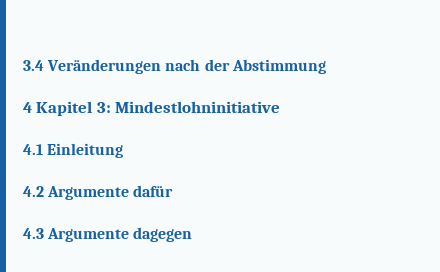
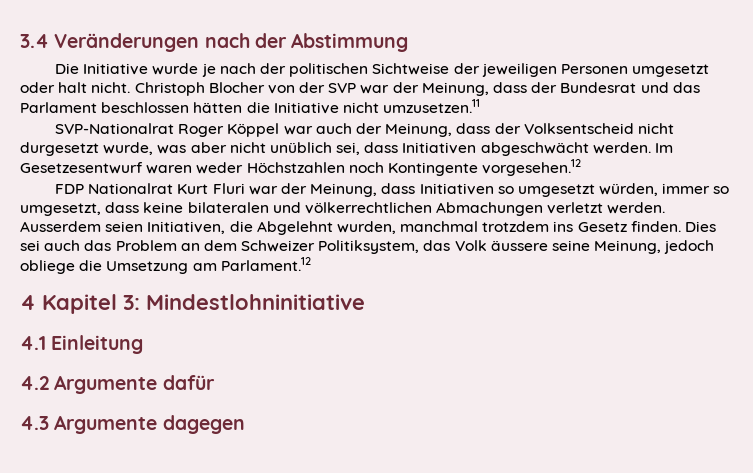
(326, 66) none -> [55,63,710,77] [20,82,700,96] [20,99,481,114] [55,123,674,137] [20,142,674,156] [20,159,582,176] [55,183,730,197] [20,202,666,216] [20,221,717,235] [20,240,715,254] [20,257,311,274] // Die Initiative wurde je nach der politischen Sichtweise der jeweiligen Personen umgesetzt oder halt nicht. Christoph Blocher von der SVP war der Meinung, dass der Bundesrat und das Parlament beschlossen hätten die Initiative nicht umzusetzen.11 // SVP-Nationalrat Roger Köppel war auch der Meinung, dass der Volksentscheid nicht durgesetzt wurde, was aber nicht unüblich sei, dass Initiativen abgeschwächt werden. Im Gesetzesentwurf waren weder Höchstzahlen noch Kontingente vorgesehen.12 // FDP Nationalrat Kurt Fluri war der Meinung, dass Initiativen so umgesetzt würden, immer so umgesetzt, dass keine bilateralen und völkerrechtlichen Abmachungen verletzt werden. Ausserdem seien Initiativen, die Abgelehnt wurden, manchmal trotzdem ins Gesetz finden. Dies sei auch das Problem an dem Schweizer Politiksystem, das Volk äussere seine Meinung, jedoch obliege die Umsetzung am Parlament.12

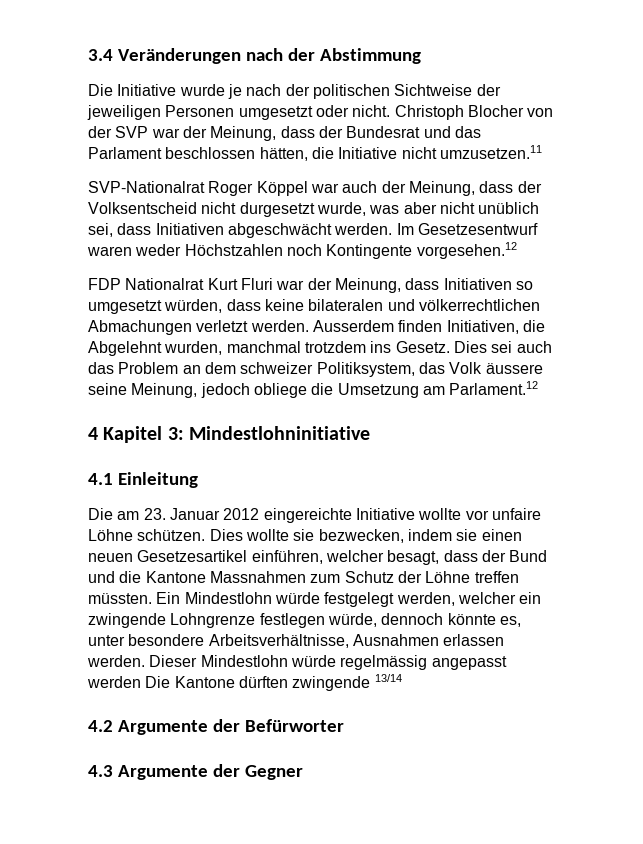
[58,82,88,93] halt -> (349, 111) none
[193,102,243,113] hätten -> [259,147,308,161] hätten,
[662,183,730,194] [20,203,101,216] immer so umgesetzt, -> (223, 306) none
[105,221,144,232] seien -> [398,320,443,332] finden
[577,221,681,232] Gesetz finden. -> [395,341,450,353] Gesetz.
[241,240,316,252] Schweizer -> [240,362,314,374] schweizer
(144, 344) none -> [88,508,541,523] [88,529,522,543] [88,550,548,565] [88,571,519,583] [88,592,542,607] [88,613,521,628] [88,634,505,648] [87,655,507,670] [87,674,402,691] // Die am 23. Januar 2012 eingereichte Initiative wollte vor unfaire Löhne schützen. Dies wollte sie bezwecken, indem sie einen neuen Gesetzesartikel einführen, welcher besagt, dass der Bund und die Kantone Massnahmen zum Schutz der Löhne treffen müssten. Ein Mindestlohn würde festgelegt werden, welcher ein zwingende Lohngrenze festlegen würde, dennoch könnte es, unter besondere Arbeitsverhältnisse, Ausnahmen erlassen werden. Dieser Mindestlohn würde regelmässig angepasst werden Die Kantone dürften zwingende 13/14
[162,375,215,390] dafür -> [212,719,344,732] der Befürworter
[162,415,245,434] dagegen -> [212,764,303,780] der Gegner

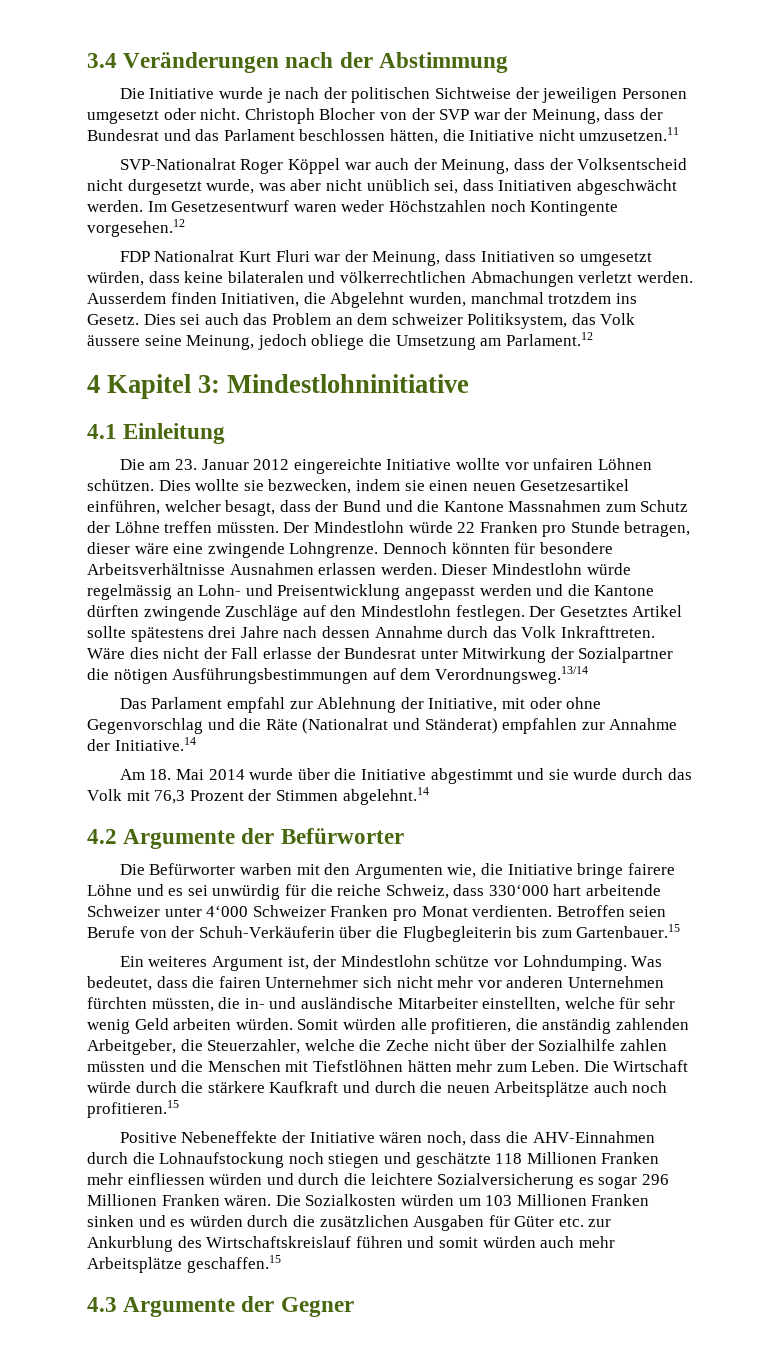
[491,508,541,520] [88,529,133,541] unfaire Löhne -> [533,458,652,470] unfairen Löhnen
[156,592,542,607] [88,613,521,628] [88,634,349,648] Ein Mindestlohn würde festgelegt werden, welcher ein zwingende Lohngrenze festlegen würde, dennoch könnte es, unter besondere Arbeitsverhältnisse, -> [283,521,691,537] [87,542,613,558] [87,563,225,575] Der Mindestlohn würde 22 Franken pro Stunde betragen, dieser wäre eine zwingende Lohngrenze. Dennoch könnten für besondere Arbeitsverhältnisse
[431,656,507,670] [87,674,402,691] [88,719,344,735] angepasst werden Die Kantone dürften zwingende 13/14 // 4.2 Argumente der Befürworter -> [176,584,655,600] [87,605,683,621] [87,626,655,642] [87,647,674,663] [87,666,588,684] [119,697,602,713] [87,718,678,734] [87,737,196,751] [119,768,692,784] [87,787,429,805] [87,828,404,849] [119,863,675,879] [87,884,662,900] [87,905,667,921] [87,924,681,942] [119,955,663,971] [87,976,664,991] [87,997,675,1012] [87,1018,689,1034] [87,1039,667,1055] [87,1060,689,1072] [87,1081,668,1097] [87,1100,179,1118] [119,1131,655,1146] [87,1152,660,1168] [87,1173,669,1189] [87,1194,650,1206] [87,1215,612,1231] [87,1236,615,1252] [87,1255,281,1273] an Lohn- und Preisentwicklung angepasst werden und die Kantone dürften zwingende Zuschläge auf den Mindestlohn festlegen. Der Gesetztes Artikel sollte spätestens drei Jahre nach dessen Annahme durch das Volk Inkrafttreten. Wäre dies nicht der Fall erlasse der Bundesrat unter Mitwirkung der Sozialpartner die nötigen Ausführungsbestimmungen auf dem Verordnungsweg.13/14 // Das Parlament empfahl zur Ablehnung der Initiative, mit oder ohne Gegenvorschlag und die Räte (Nationalrat und Ständerat) empfahlen zur Annahme der Initiative.14 // Am 18. Mai 2014 wurde über die Initiative abgestimmt und sie wurde durch das Volk mit 76,3 Prozent der Stimmen abgelehnt.14 // 4.2 Argumente der Befürworter // Die Befürworter warben mit den Argumenten wie, die Initiative bringe fairere Löhne und es sei unwürdig für die reiche Schweiz, dass 330‘000 hart arbeitende Schweizer unter 4‘000 Schweizer Franken pro Monat verdienten. Betroffen seien Berufe von der Schuh-Verkäuferin über die Flugbegleiterin bis zum Gartenbauer.15 // Ein weiteres Argument ist, der Mindestlohn schütze vor Lohndumping. Was bedeutet, dass die fairen Unternehmer sich nicht mehr vor anderen Unternehmen fürchten müssten, die in- und ausländische Mitarbeiter einstellten, welche für sehr wenig Geld arbeiten würden. Somit würden alle profitieren, die anständig zahlenden Arbeitgeber, die Steuerzahler, welche die Zeche nicht über der Sozialhilfe zahlen müssten und die Menschen mit Tiefstlöhnen hätten mehr zum Leben. Die Wirtschaft würde durch die stärkere Kaufkraft und durch die neuen Arbeitsplätze auch noch profitieren.15 // Positive Nebeneffekte der Initiative wären noch, dass die AHV-Einnahmen durch die Lohnaufstockung noch stiegen und geschätzte 118 Millionen Franken mehr einfliessen würden und durch die leichtere Sozialversicherung es sogar 296 Millionen Franken wären. Die Sozialkosten würden um 103 Millionen Franken sinken und es würden durch die zusätzlichen Ausgaben für Güter etc. zur Ankurblung des Wirtschaftskreislauf führen und somit würden auch mehr Arbeitsplätze geschaffen.15

